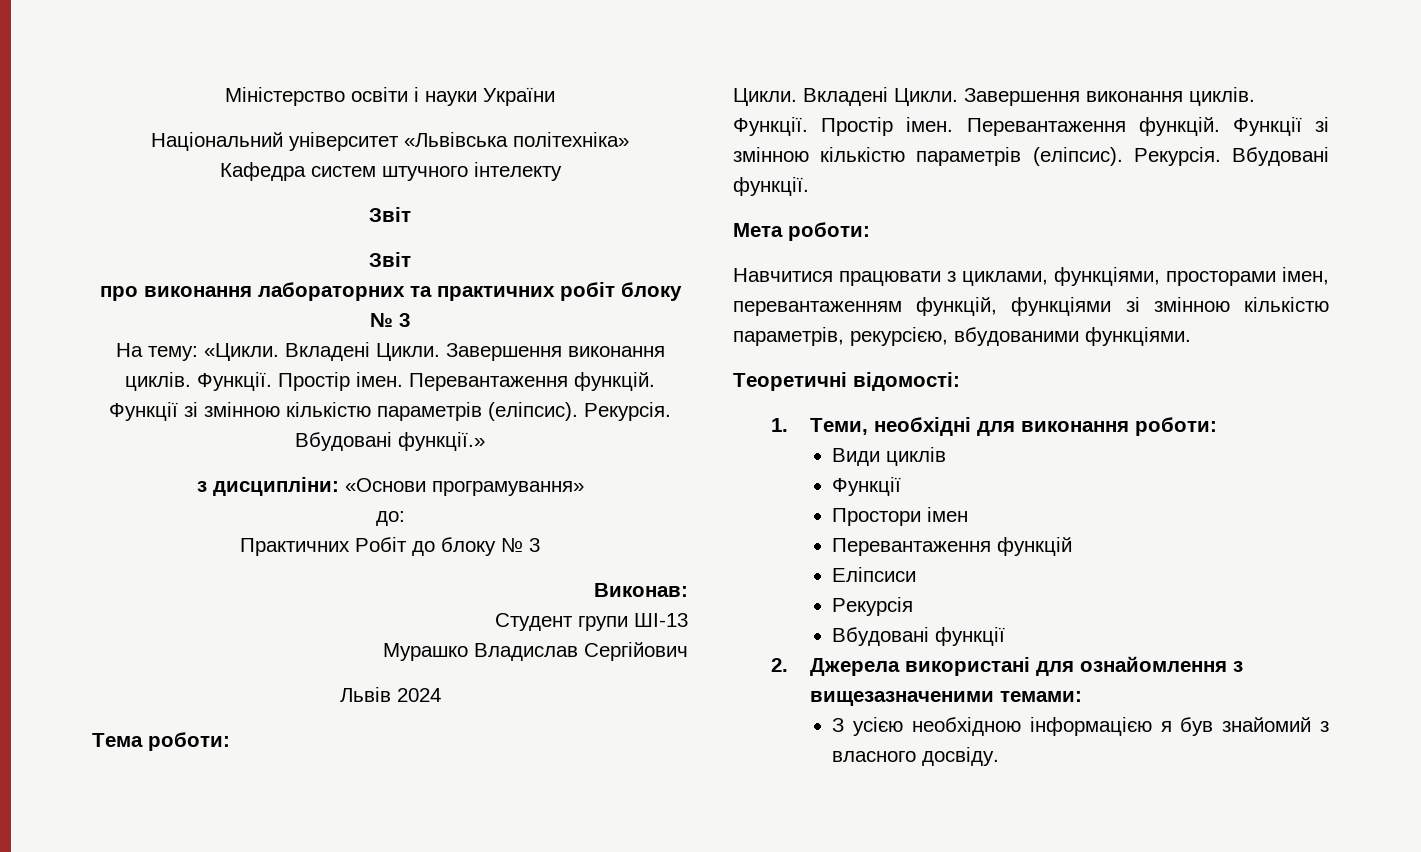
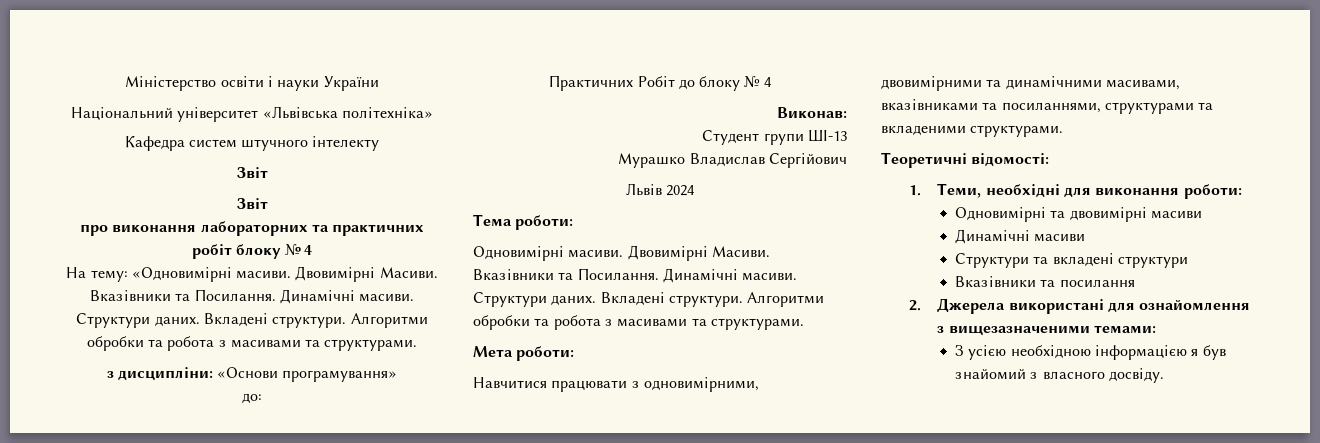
[399,313,410,327] 3 -> [304,245,313,255] 4
[203,342,665,361] [125,372,655,391] [109,402,671,421] [295,432,485,451] «Цикли. Вкладені Цикли. Завершення виконання циклів. Функції. Простір імен. Перевантаження функцій. Функції зі змінною кількістю параметрів (еліпсис). Рекурсія. Вбудовані функції.» -> [131,266,438,282] [89,289,415,304] [76,313,428,328] [86,336,418,351] «Одновимірні масиви. Двовимірні Масиви. Вказівники та Посилання. Динамічні масиви. Структури даних. Вкладені структури. Алгоритми обробки та робота з масивами та структурами.
[529,538,540,552] 3 -> [763,77,772,87] 4
[733,87,1255,106] [733,117,1329,136] [733,147,1329,166] [733,177,809,196] Цикли. Вкладені Цикли. Завершення виконання циклів. Функції. Простір імен. Перевантаження функцій. Функції зі змінною кількістю параметрів (еліпсис). Рекурсія. Вбудовані функції. -> [473,245,770,261] [473,268,798,283] [473,292,825,307] [473,315,804,330] Одновимірні масиви. Двовимірні Масиви. Вказівники та Посилання. Динамічні масиви. Структури даних. Вкладені структури. Алгоритми обробки та робота з масивами та структурами.
[962,267,1329,286] [733,297,1329,316] [733,327,1191,346] циклами, функціями, просторами імен, перевантаженням функцій, функціями зі змінною кількістю параметрів, рекурсією, вбудованими функціями. -> [643,377,759,392] [881,76,1180,91] [881,99,1214,114] [881,125,1064,137] одновимірними, двовимірними та динамічними масивами, вказівниками та посиланнями, структурами та вкладеними структурами.
[832,447,947,466] [832,477,902,496] [832,507,969,526] [832,537,1073,556] [832,567,917,582] [832,597,914,616] [832,627,1006,646] Види циклів // Функції // Простори імен // Перевантаження функцій // Еліпсиси // Рекурсія // Вбудовані функції -> [954,207,1202,222] [954,229,1086,244] [954,253,1188,268] [954,276,1135,288] Одновимірні та двовимірні масиви // Динамічні масиви // Структури та вкладені структури // Вказівники та посилання

